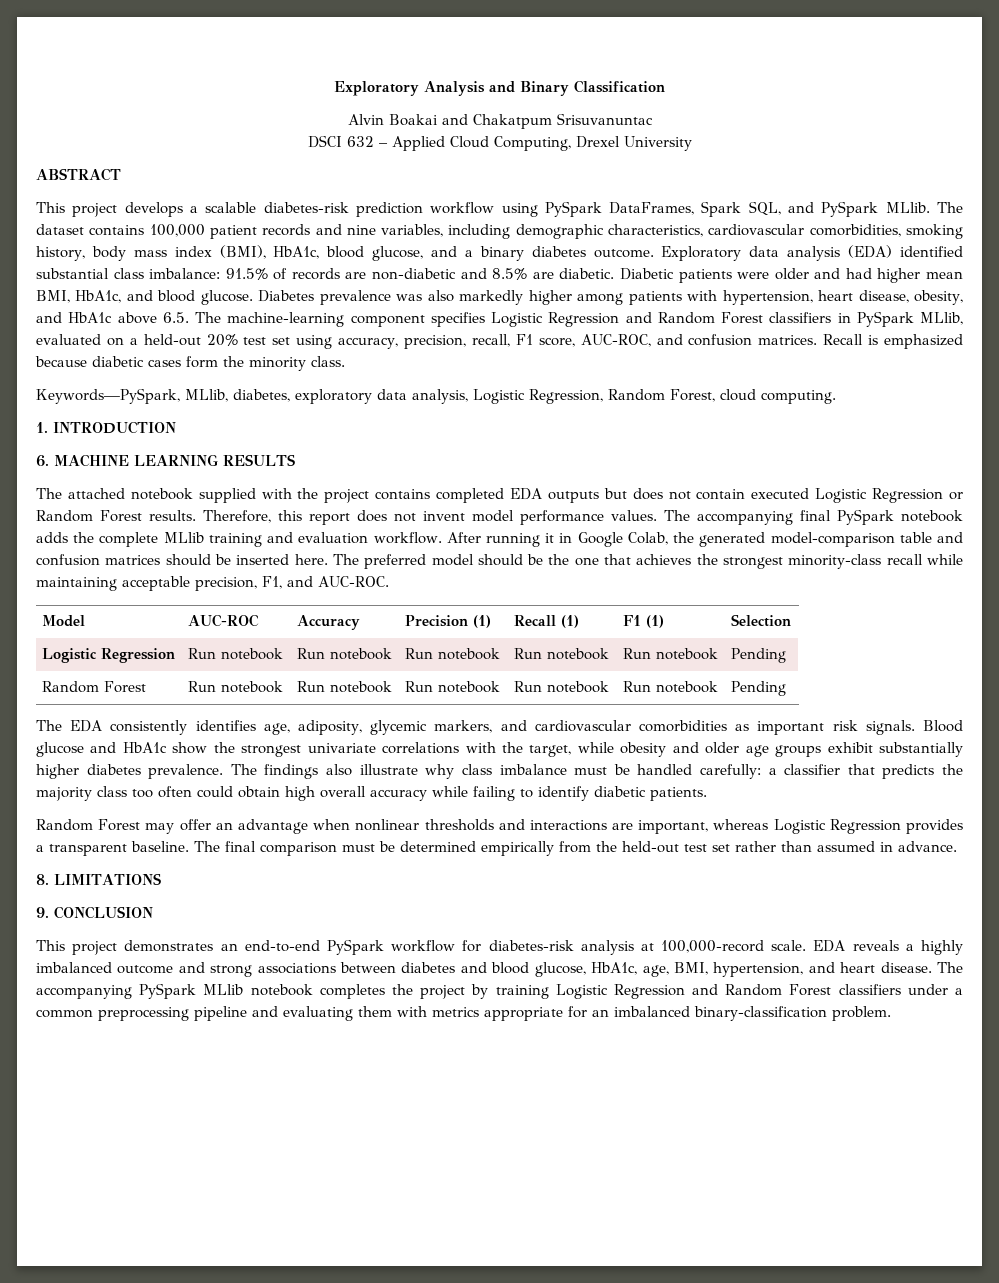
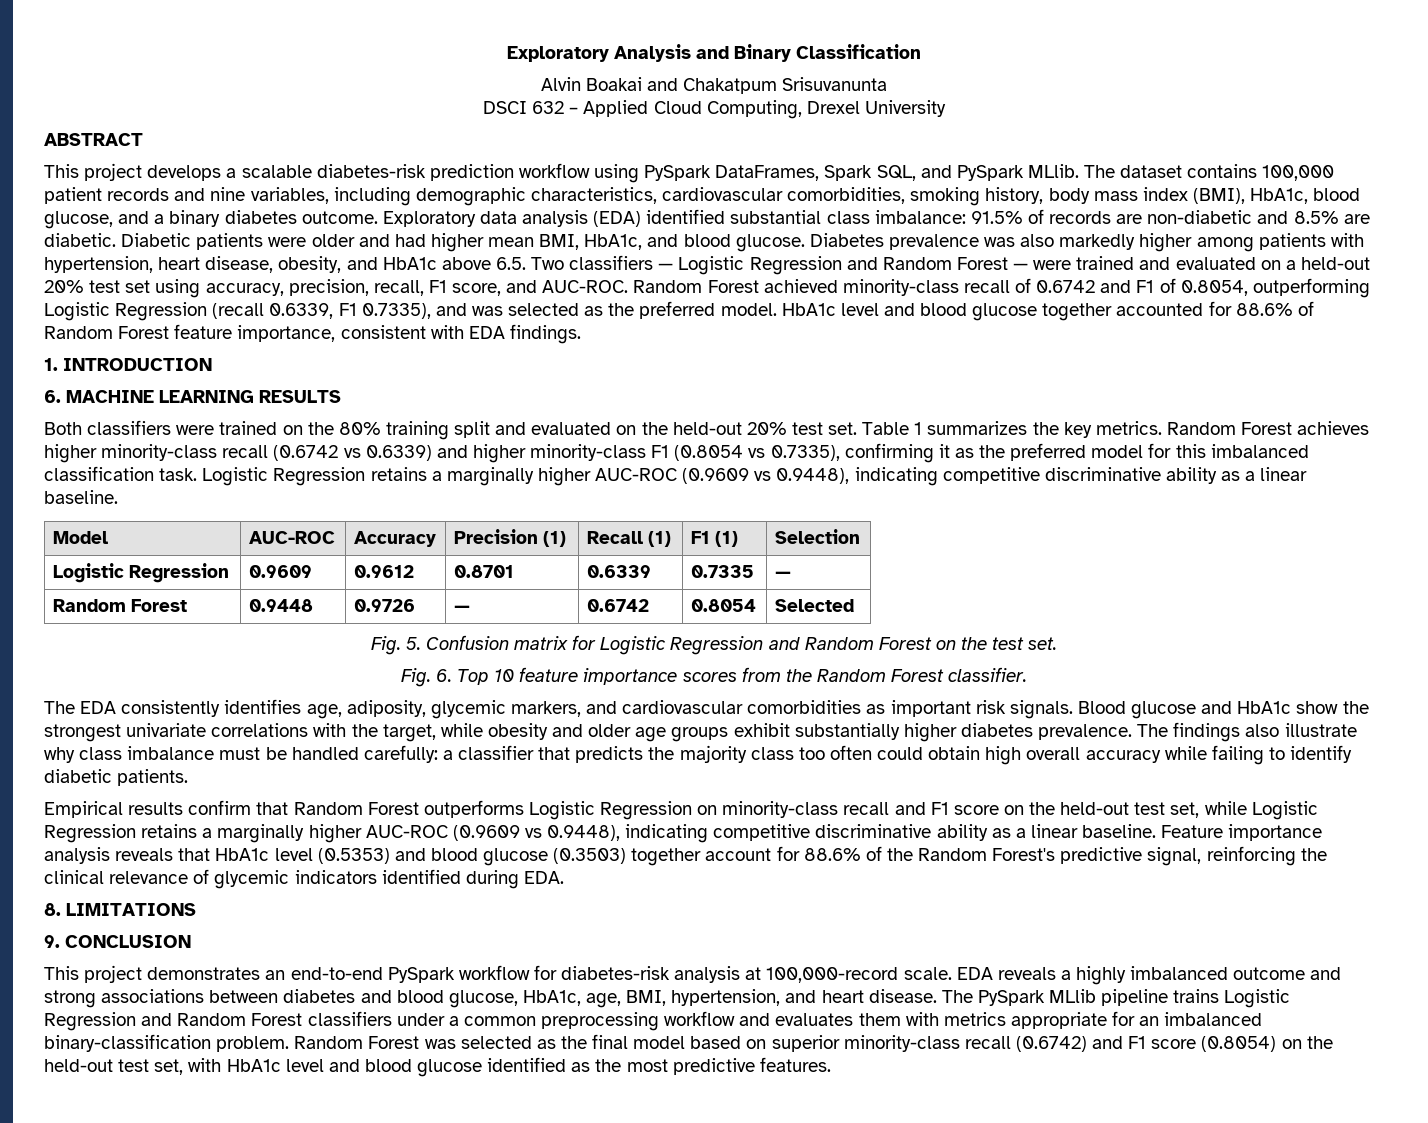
[556,113,653,125] Srisuvanuntac -> [782,77,888,91] Srisuvanunta
[195,311,963,327] The machine-learning component specifies Logistic Regression and Random Forest classifiers in PySpark MLlib, -> [531,255,1171,275] Two classifiers — Logistic Regression and Random Forest — were trained and
[580,334,964,349] [35,356,345,371] [36,388,836,404] AUC-ROC, and confusion matrices. Recall is emphasized because diabetic cases form the minority class. // Keywords—PySpark, MLlib, diabetes, exploratory data analysis, Logistic Regression, Random Forest, cloud computing. -> [506,278,1370,298] [44,301,1314,321] [44,324,581,344] and AUC-ROC. Random Forest achieved minority-class recall of 0.6742 and F1 of 0.8054, outperforming Logistic Regression (recall 0.6339, F1 0.7335), and was selected as the preferred model. HbA1c level and blood glucose together accounted for 88.6% of Random Forest feature importance, consistent with EDA findings.
[36,488,964,503] [36,509,963,525] [36,532,964,547] [36,554,963,569] [36,576,389,591] The attached notebook supplied with the project contains completed EDA outputs but does not contain executed Logistic Regression or Random Forest results. Therefore, this report does not invent model performance values. The accompanying final PySpark notebook adds the complete MLlib training and evaluation workflow. After running it in Google Colab, the generated model-comparison table and confusion matrices should be inserted here. The preferred model should be the one that achieves the strongest minority-class recall while maintaining acceptable precision, F1, and AUC-ROC. -> [44,420,1370,440] [44,443,1309,463] [44,466,1308,486] [44,490,118,504] Both classifiers were trained on the 80% training split and evaluated on the held-out 20% test set. Table 1 summarizes the key metrics. Random Forest achieves higher minority-class recall (0.6742 vs 0.6339) and higher minority-class F1 (0.8054 vs 0.7335), confirming it as the preferred model for this imbalanced classification task. Logistic Regression retains a marginally higher AUC-ROC (0.9609 vs 0.9448), indicating competitive discriminative ability as a linear baseline.
[188,648,284,660] [297,648,393,660] [405,648,501,660] [514,648,610,660] [623,648,719,660] [731,648,787,663] [42,681,147,693] [188,681,284,693] [297,681,393,693] [405,681,501,693] [514,681,610,693] [623,681,719,693] [731,681,787,696] Run notebook | Run notebook | Run notebook | Run notebook | Run notebook | Pending // Random Forest | Run notebook | Run notebook | Run notebook | Run notebook | Run notebook | Pending -> [248,565,312,578] [353,565,414,578] [453,565,514,578] [586,565,651,578] [690,565,754,578] [774,571,791,578] [52,599,188,612] [248,599,313,612] [353,599,415,612] [453,605,470,612] [586,599,649,612] [690,599,756,612] [774,599,854,612] [370,635,1058,655] [400,667,1028,687] 0.9609 | 0.9612 | 0.8701 | 0.6339 | 0.7335 | — // Random Forest | 0.9448 | 0.9726 | — | 0.6742 | 0.8054 | Selected // Fig. 5. Confusion matrix for Logistic Regression and Random Forest on the test set. // Fig. 6. Top 10 feature importance scores from the Random Forest classifier.
[36,819,963,834] [36,841,957,856] Random Forest may offer an advantage when nonlinear thresholds and interactions are important, whereas Logistic Regression provides a transparent baseline. The final comparison must be determined empirically from the held-out test set rather than assumed in advance. -> [44,800,1318,820] [44,824,1323,843] [44,846,1327,866] [44,869,564,889] Empirical results confirm that Random Forest outperforms Logistic Regression on minority-class recall and F1 score on the held-out test set, while Logistic Regression retains a marginally higher AUC-ROC (0.9609 vs 0.9448), indicating competitive discriminative ability as a linear baseline. Feature importance analysis reveals that HbA1c level (0.5353) and blood glucose (0.3503) together account for 88.6% of the Random Forest's predictive signal, reinforcing the clinical relevance of glycemic indicators identified during EDA.
[36,985,132,999] accompanying -> (973, 996) none
[250,984,549,999] notebook completes the project by training -> [1101,989,1220,1006] pipeline trains
[194,1006,353,1021] pipeline and evaluating -> [664,1011,854,1026] workflow and evaluates
(891, 1013) none -> [294,1034,1333,1052] [44,1057,831,1077] Random Forest was selected as the final model based on superior minority-class recall (0.6742) and F1 score (0.8054) on the held-out test set, with HbA1c level and blood glucose identified as the most predictive features.

